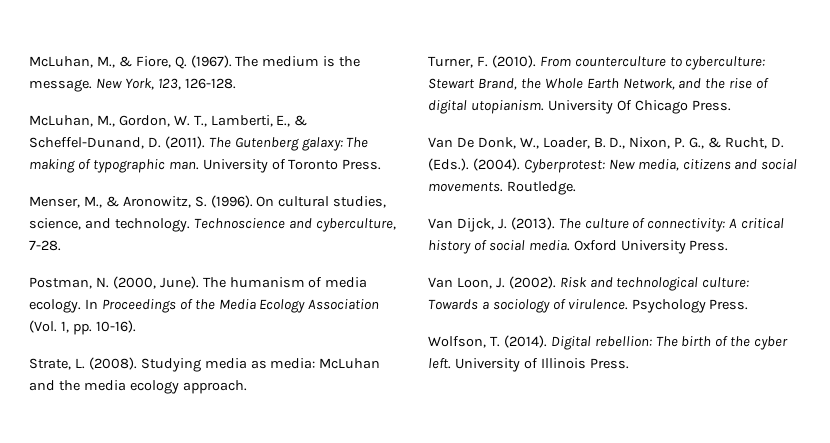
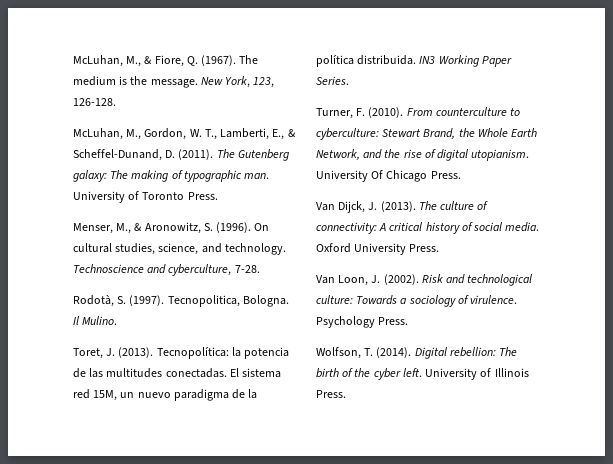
[29,276,368,289] [29,299,380,313] [29,320,136,335] [29,357,381,372] [29,380,247,394] Postman, N. (2000, June). The humanism of media ecology. In Proceedings of the Media Ecology Association (Vol. 1, pp. 10-16). // Strate, L. (2008). Studying media as media: McLuhan and the media ecology approach. -> [73,295,289,307] [73,316,118,325] [73,347,290,359] [73,368,282,378] [73,389,258,401] [316,55,512,67] [316,76,349,85] Rodotà, S. (1997). Tecnopolitica, Bologna. Il Mulino. // Toret, J. (2013). Tecnopolítica: la potencia de las multitudes conectadas. El sistema red 15M, un nuevo paradigma de la política distribuida. IN3 Working Paper Series.
[428,137,784,149] [428,158,798,173] [428,181,576,195] // Van De Donk, W., Loader, B. D., Nixon, P. G., & Rucht, D. (Eds.). (2004). Cyberprotest: New media, citizens and social movements. Routledge. -> (461, 175) none

